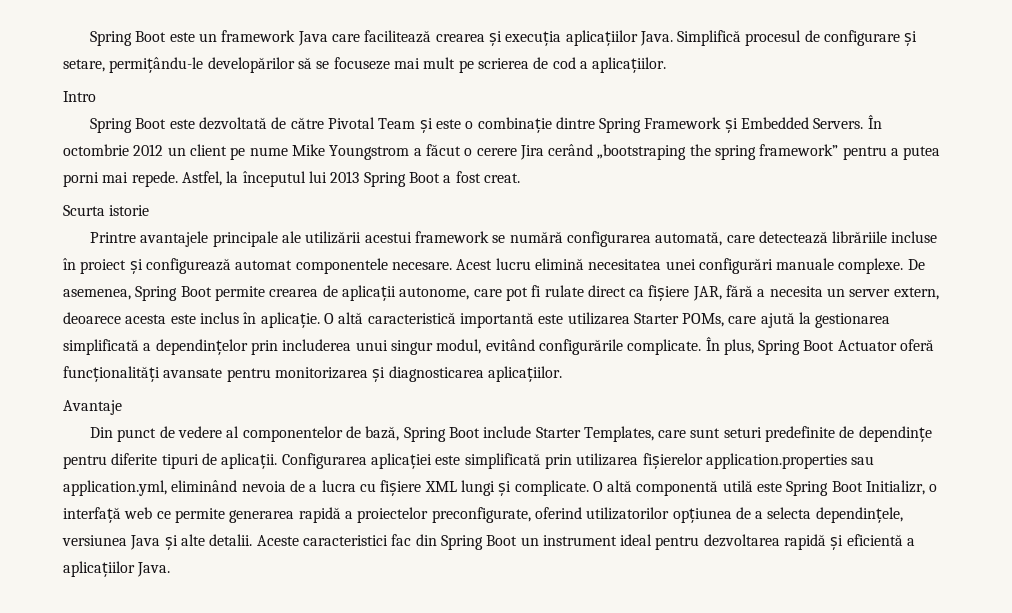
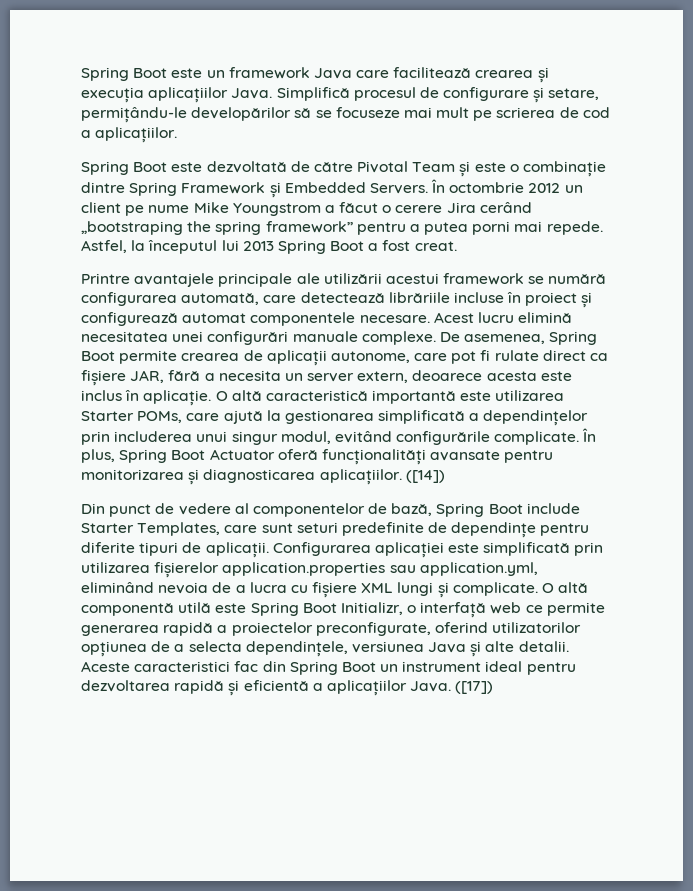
[63,91,96,102] // Intro -> (178, 135) none
[63,205,150,216] // Scurta istorie -> (457, 246) none
[63,400,122,415] // Avantaje -> [405,470,445,483] ([14])
(171, 569) none -> [455,681,494,694] ([17])

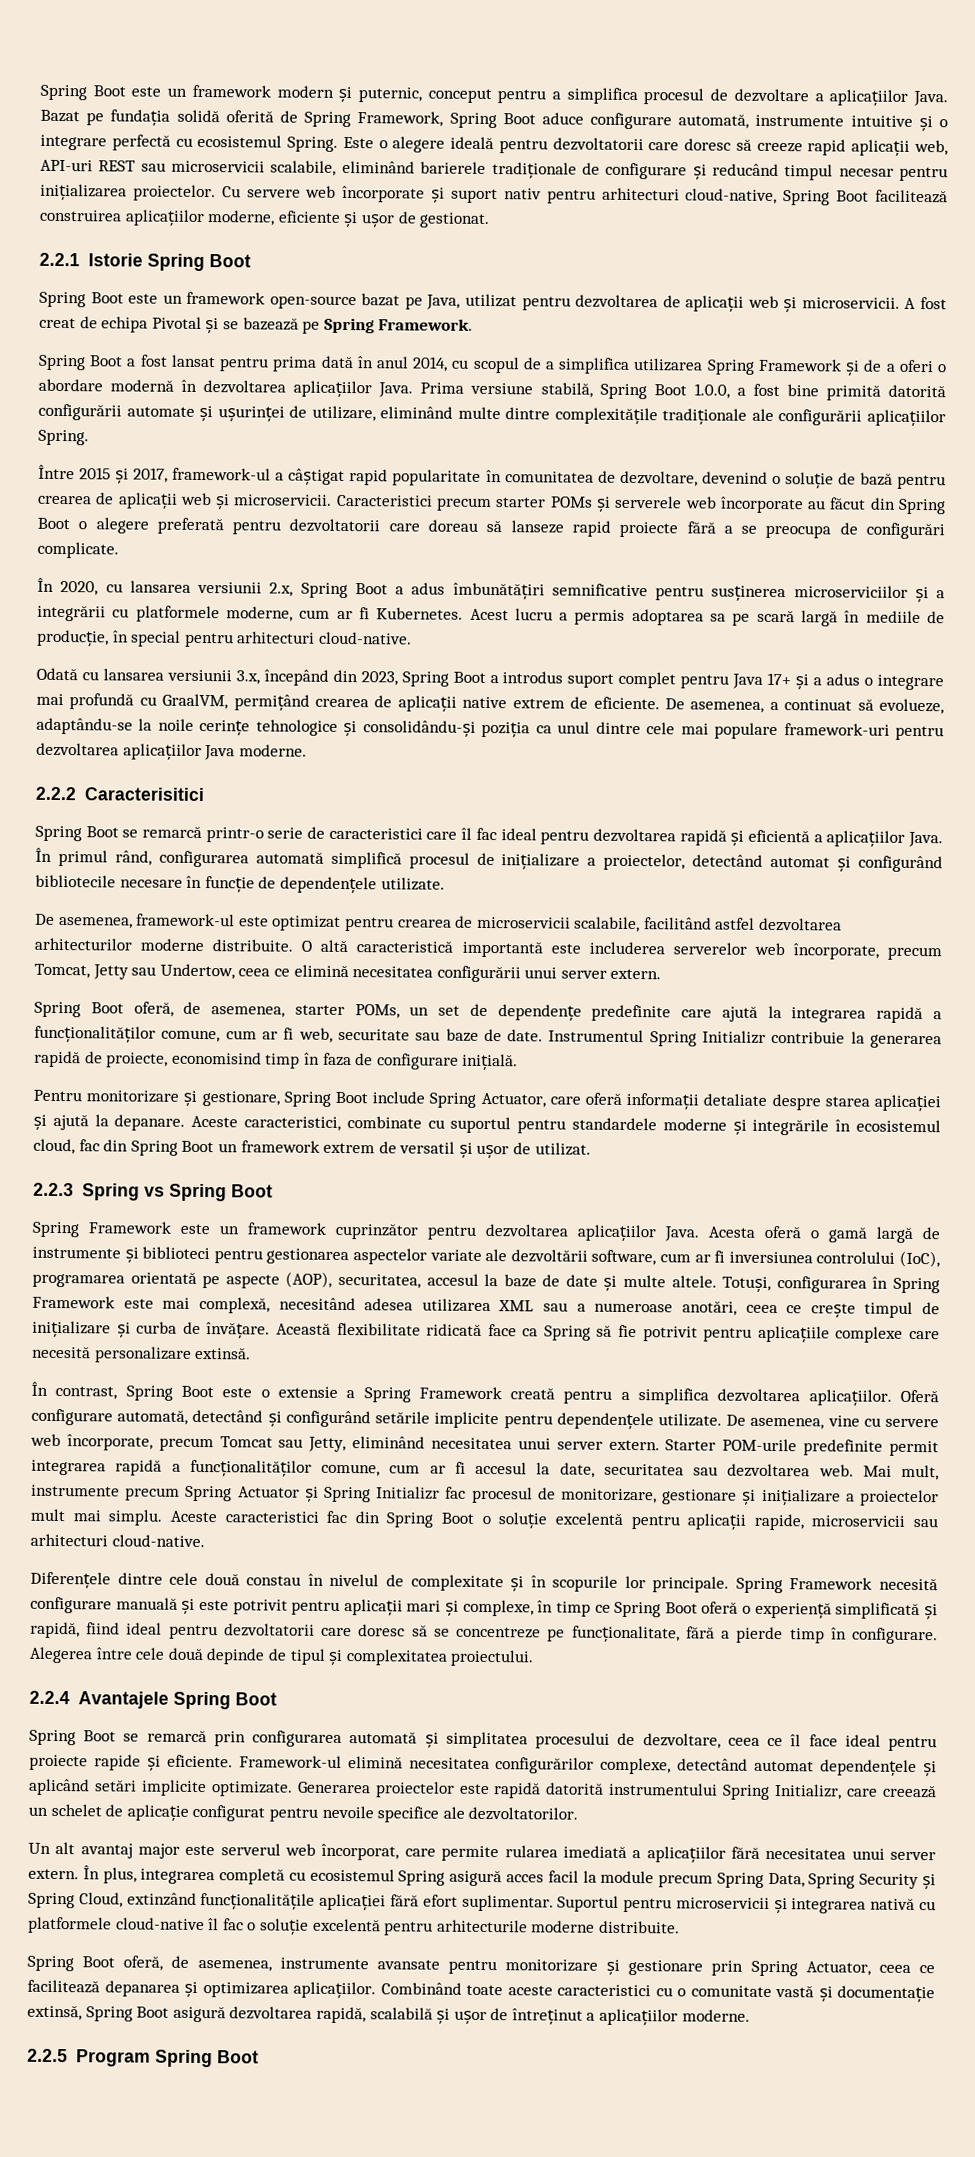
[81,67,549,83] [81,87,600,103] [81,107,610,123] [81,127,178,143] [81,161,607,177] [81,179,583,198] [81,202,532,216] [81,221,603,235] [81,240,457,254] [81,273,607,287] [81,292,593,308] [81,312,573,326] [81,331,598,345] [81,350,609,366] [81,370,572,386] [81,390,565,406] [81,410,589,426] [81,428,597,445] [81,449,554,465] [81,469,445,485] [81,503,580,517] [81,522,590,538] [81,542,604,558] [81,562,538,578] [81,582,589,598] [81,602,605,618] [81,622,582,636] [81,641,569,657] [81,661,482,675] Spring Boot este un framework Java care facilitează crearea și execuția aplicațiilor Java. Simplifică procesul de configurare și setare, permițându-le developărilor să se focuseze mai mult pe scrierea de cod a aplicațiilor. // Spring Boot este dezvoltată de către Pivotal Team și este o combinație dintre Spring Framework și Embedded Servers. În octombrie 2012 un client pe nume Mike Youngstrom a făcut o cerere Jira cerând „bootstraping the spring framework” pentru a putea porni mai repede. Astfel, la începutul lui 2013 Spring Boot a fost creat. // Printre avantajele principale ale utilizării acestui framework se numără configurarea automată, care detectează librăriile incluse în proiect și configurează automat componentele necesare. Acest lucru elimină necesitatea unei configurări manuale complexe. De asemenea, Spring Boot permite crearea de aplicații autonome, care pot fi rulate direct ca fișiere JAR, fără a necesita un server extern, deoarece acesta este inclus în aplicație. O altă caracteristică importantă este utilizarea Starter POMs, care ajută la gestionarea simplificată a dependințelor prin includerea unui singur modul, evitând configurările complicate. În plus, Spring Boot Actuator oferă funcționalități avansate pentru monitorizarea și diagnosticarea aplicațiilor. ([14]) // Din punct de vedere al componentelor de bază, Spring Boot include Starter Templates, care sunt seturi predefinite de dependințe pentru diferite tipuri de aplicații. Configurarea aplicației este simplificată prin utilizarea fișierelor application.properties sau application.yml, eliminând nevoia de a lucra cu fișiere XML lungi și complicate. O altă componentă utilă este Spring Boot Initializr, o interfață web ce permite generarea rapidă a proiectelor preconfigurate, oferind utilizatorilor opțiunea de a selecta dependințele, versiunea Java și alte detalii. Aceste caracteristici fac din Spring Boot un instrument -> [40,84,949,107] [40,109,948,132] [40,134,948,156] [40,159,949,182] [40,183,948,206] [39,209,491,228] [39,252,251,272] [39,291,947,313] [39,316,474,334] [38,354,947,376] [38,378,946,401] [38,403,947,427] [38,429,89,446] [38,464,946,490] [38,492,946,515] [37,517,945,540] [37,541,119,559] [37,577,945,603] [37,604,945,627] [37,629,412,648] [36,667,945,691] [36,693,944,715] [36,717,945,741] [36,742,307,761] [35,786,205,802] [35,825,497,843] Spring Boot este un framework modern și puternic, conceput pentru a simplifica procesul de dezvoltare a aplicațiilor Java. Bazat pe fundația solidă oferită de Spring Framework, Spring Boot aduce configurare automată, instrumente intuitive și o integrare perfectă cu ecosistemul Spring. Este o alegere ideală pentru dezvoltatorii care doresc să creeze rapid aplicații web, API-uri REST sau microservicii scalabile, eliminând barierele tradiționale de configurare și reducând timpul necesar pentru inițializarea proiectelor. Cu servere web încorporate și suport nativ pentru arhitecturi cloud-native, Spring Boot facilitează construirea aplicațiilor moderne, eficiente și ușor de gestionat. // 2.2.1 Istorie Spring Boot // Spring Boot este un framework open-source bazat pe Java, utilizat pentru dezvoltarea de aplicații web și microservicii. A fost creat de echipa Pivotal și se bazează pe Spring Framework. // Spring Boot a fost lansat pentru prima dată în anul 2014, cu scopul de a simplifica utilizarea Spring Framework și de a oferi o abordare modernă în dezvoltarea aplicațiilor Java. Prima versiune stabilă, Spring Boot 1.0.0, a fost bine primită datorită configurării automate și ușurinței de utilizare, eliminând multe dintre complexitățile tradiționale ale configurării aplicațiilor Spring. // Între 2015 și 2017, framework-ul a câștigat rapid popularitate în comunitatea de dezvoltare, devenind o soluție de bază pentru crearea de aplicații web și microservicii. Caracteristici precum starter POMs și serverele web încorporate au făcut din Spring Boot o alegere preferată pentru dezvoltatorii care doreau să lanseze rapid proiecte fără a se preocupa de configurări complicate. // În 2020, cu lansarea versiunii 2.x, Spring Boot a adus îmbunătățiri semnificative pentru susținerea microserviciilor și a integrării cu platformele moderne, cum ar fi Kubernetes. Acest lucru a permis adoptarea sa pe scară largă în mediile de producție, în special pentru arhitecturi cloud-native. // Odată cu lansarea versiunii 3.x, începând din 2023, Spring Boot a introdus suport complet pentru Java 17+ și a adus o integrare mai profundă cu GraalVM, permițând crearea de aplicații native extrem de eficiente. De asemenea, a continuat să evolueze, adaptându-se la noile cerințe tehnologice și consolidându-și poziția ca unul dintre cele mai populare framework-uri pentru dezvoltarea aplicațiilor Java moderne. // 2.2.2 Caracterisitici // Spring Boot se remarcă printr-o serie de caracteristici care îl fac
[455,681,494,694] ([17]) -> [35,847,944,873] [35,874,445,894] [35,913,843,933] [34,937,943,961] [34,963,662,983] [34,1001,942,1024] [34,1025,942,1049] [34,1050,519,1071] [33,1089,942,1112] [33,1113,941,1136] [33,1138,591,1159] [33,1182,273,1202] [32,1221,940,1243] [32,1246,941,1268] [32,1271,941,1294] [32,1295,940,1318] [32,1320,941,1343] [32,1345,252,1363] [31,1381,939,1406] [31,1408,939,1430] [30,1433,940,1457] [31,1459,939,1481] [31,1484,940,1507] [30,1508,938,1531] [30,1533,205,1548] [30,1571,938,1594] [30,1596,939,1620] [30,1621,939,1645] [29,1646,535,1667] [29,1690,277,1710] [29,1729,938,1752] [29,1754,937,1777] [28,1778,937,1800] [28,1803,579,1823] [28,1842,937,1863] [28,1865,937,1890] [28,1892,937,1914] [28,1916,680,1936] [27,1955,935,1977] [27,1979,935,2003] [27,2004,750,2026] [27,2048,259,2068] În primul rând, configurarea automată simplifică procesul de inițializare a proiectelor, detectând automat și configurând bibliotecile necesare în funcție de dependențele utilizate. // De asemenea, framework-ul este optimizat pentru crearea de microservicii scalabile, facilitând astfel dezvoltarea arhitecturilor moderne distribuite. O altă caracteristică importantă este includerea serverelor web încorporate, precum Tomcat, Jetty sau Undertow, ceea ce elimină necesitatea configurării unui server extern. // Spring Boot oferă, de asemenea, starter POMs, un set de dependențe predefinite care ajută la integrarea rapidă a funcționalităților comune, cum ar fi web, securitate sau baze de date. Instrumentul Spring Initializr contribuie la generarea rapidă de proiecte, economisind timp în faza de configurare inițială. // Pentru monitorizare și gestionare, Spring Boot include Spring Actuator, care oferă informații detaliate despre starea aplicației și ajută la depanare. Aceste caracteristici, combinate cu suportul pentru standardele moderne și integrările în ecosistemul cloud, fac din Spring Boot un framework extrem de versatil și ușor de utilizat. // 2.2.3 Spring vs Spring Boot // Spring Framework este un framework cuprinzător pentru dezvoltarea aplicațiilor Java. Acesta oferă o gamă largă de instrumente și biblioteci pentru gestionarea aspectelor variate ale dezvoltării software, cum ar fi inversiunea controlului (IoC), programarea orientată pe aspecte (AOP), securitatea, accesul la baze de date și multe altele. Totuși, configurarea în Spring Framework este mai complexă, necesitând adesea utilizarea XML sau a numeroase anotări, ceea ce crește timpul de inițializare și curba de învățare. Această flexibilitate ridicată face ca Spring să fie potrivit pentru aplicațiile complexe care necesită personalizare extinsă. // În contrast, Spring Boot este o extensie a Spring Framework creată pentru a simplifica dezvoltarea aplicațiilor. Oferă configurare automată, detectând și configurând setările implicite pentru dependențele utilizate. De asemenea, vine cu servere web încorporate, precum Tomcat sau Jetty, eliminând necesitatea unui server extern. Starter POM-urile predefinite permit integrarea rapidă a funcționalităților comune, cum ar fi accesul la date, securitatea sau dezvoltarea web. Mai mult, instrumente precum Spring Actuator și Spring Initializr fac procesul de monitorizare, gestionare și inițializare a proiectelor mult mai simplu. Aceste caracteristici fac din Spring Boot o soluție excelentă pentru aplicații rapide, microservicii sau arhitecturi cloud-native. // Diferențele dintre cele două constau în nivelul de complexitate și în scopurile lor principale. Spring Framework necesită configurare manuală și este potrivit pentru aplicații mari și complexe, în timp ce Spring Boot oferă o experiență simplificată și rapidă, fiind ideal pentru dezvoltatorii care doresc să se concentreze pe funcționalitate, fără a pierde timp în configurare. Alegerea între cele două depinde de tipul și complexitatea proiectului. // 2.2.4 Avantajele Spring Boot // Spring Boot se remarcă prin configurarea automată și simplitatea procesului de dezvoltare, ceea ce îl face ideal pentru proiecte rapide și eficiente. Framework-ul elimină necesitatea configurărilor complexe, detectând automat dependențele și aplicând setări implicite optimizate. Generarea proiectelor este rapidă datorită instrumentului Spring Initializr, care creează un schelet de aplicație configurat pentru nevoile specifice ale dezvoltatorilor. // Un alt avantaj major este serverul web încorporat, care permite rularea imediată a aplicațiilor fără necesitatea unui server extern. În plus, integrarea completă cu ecosistemul Spring asigură acces facil la module precum Spring Data, Spring Security și Spring Cloud, extinzând funcționalitățile aplicației fără efort suplimentar. Suportul pentru microservicii și integrarea nativă cu platformele cloud-native îl fac o soluție excelentă pentru arhitecturile moderne distribuite. // Spring Boot oferă, de asemenea, instrumente avansate pentru monitorizare și gestionare prin Spring Actuator, ceea ce facilitează depanarea și optimizarea aplicațiilor. Combinând toate aceste caracteristici cu o comunitate vastă și documentație extinsă, Spring Boot asigură dezvoltarea rapidă, scalabilă și ușor de întreținut a aplicațiilor moderne. // 2.2.5 Program Spring Boot

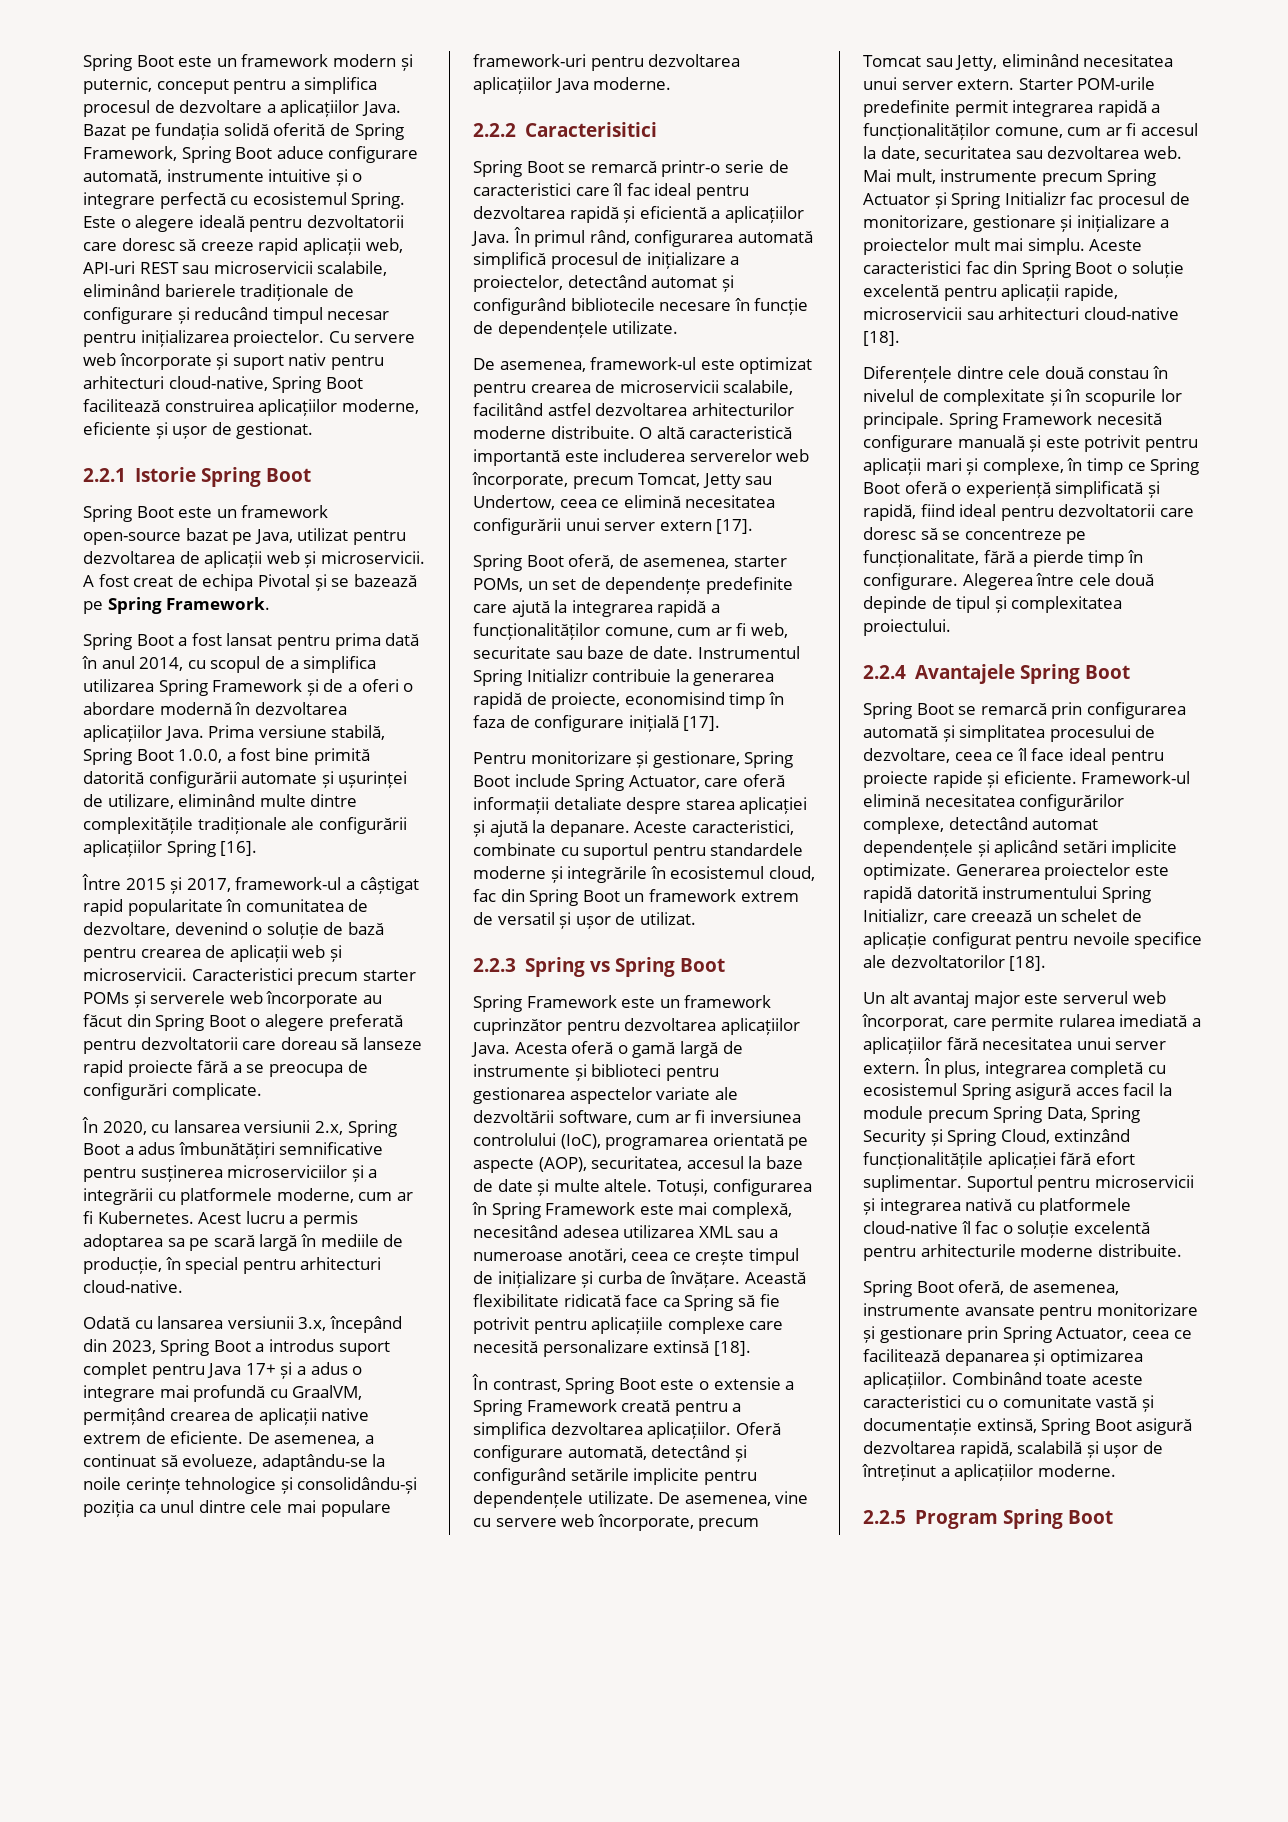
[38,429,89,446] Spring. -> [166,840,258,857] Spring [16].
[610,968,662,980] extern. -> [659,519,754,534] extern [17].
[462,1053,519,1071] inițială. -> [628,715,721,732] inițială [17].
[195,1346,252,1360] extinsă. -> [653,1340,751,1356] extinsă [18].
[111,1534,205,1548] cloud-native. -> [1083,307,1179,320] [863,331,900,346] cloud-native [18].
[468,1806,579,1821] dezvoltatorilor. -> [890,955,1047,971] dezvoltatorilor [18].

